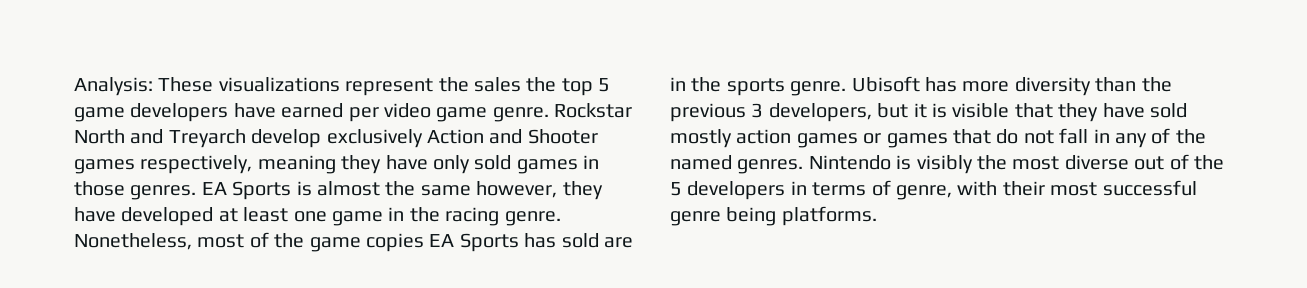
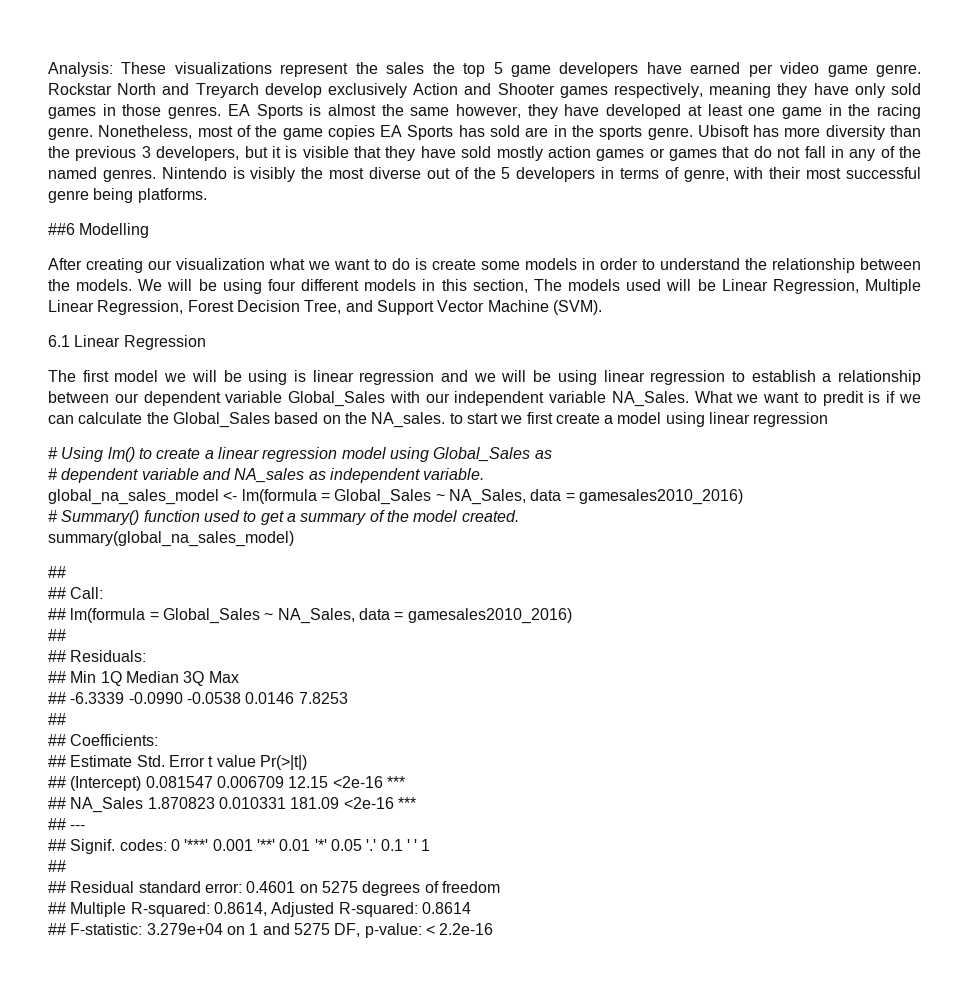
(877, 216) none -> [48,223,150,238] [48,258,921,273] [48,279,921,294] [48,300,602,315] [48,335,206,350] [48,370,922,385] [48,391,921,407] [48,412,829,428] [48,447,552,462] [48,468,485,483] [48,489,743,505] [48,510,519,525] [48,531,294,547] [48,566,66,578] [48,587,104,599] [48,608,572,624] [48,629,66,641] [48,650,147,662] [48,671,239,686] [48,692,348,704] [48,713,66,725] [48,734,159,746] [48,755,307,770] [48,776,405,791] [48,797,416,813] [48,818,86,830] [48,839,431,854] [48,860,66,872] [48,881,500,896] [48,902,471,917] [48,923,494,938] // ##6 Modelling // After creating our visualization what we want to do is create some models in order to understand the relationship between the models. We will be using four different models in this section, The models used will be Linear Regression, Multiple Linear Regression, Forest Decision Tree, and Support Vector Machine (SVM). // 6.1 Linear Regression // The first model we will be using is linear regression and we will be using linear regression to establish a relationship between our dependent variable Global_Sales with our independent variable NA_Sales. What we want to predit is if we can calculate the Global_Sales based on the NA_sales. to start we first create a model using linear regression // # Using lm() to create a linear regression model using Global_Sales as // # dependent variable and NA_sales as independent variable. // global_na_sales_model <- lm(formula = Global_Sales ~ NA_Sales, data = gamesales2010_2016) // # Summary() function used to get a summary of the model created. // summary(global_na_sales_model) // ## // ## Call: // ## lm(formula = Global_Sales ~ NA_Sales, data = gamesales2010_2016) // ## // ## Residuals: // ## Min 1Q Median 3Q Max // ## -6.3339 -0.0990 -0.0538 0.0146 7.8253 // ## // ## Coefficients: // ## Estimate Std. Error t value Pr(>|t|) // ## (Intercept) 0.081547 0.006709 12.15 <2e-16 *** // ## NA_Sales 1.870823 0.010331 181.09 <2e-16 *** // ## --- // ## Signif. codes: 0 '***' 0.001 '**' 0.01 '*' 0.05 '.' 0.1 ' ' 1 // ## // ## Residual standard error: 0.4601 on 5275 degrees of freedom // ## Multiple R-squared: 0.8614, Adjusted R-squared: 0.8614 // ## F-statistic: 3.279e+04 on 1 and 5275 DF, p-value: < 2.2e-16

